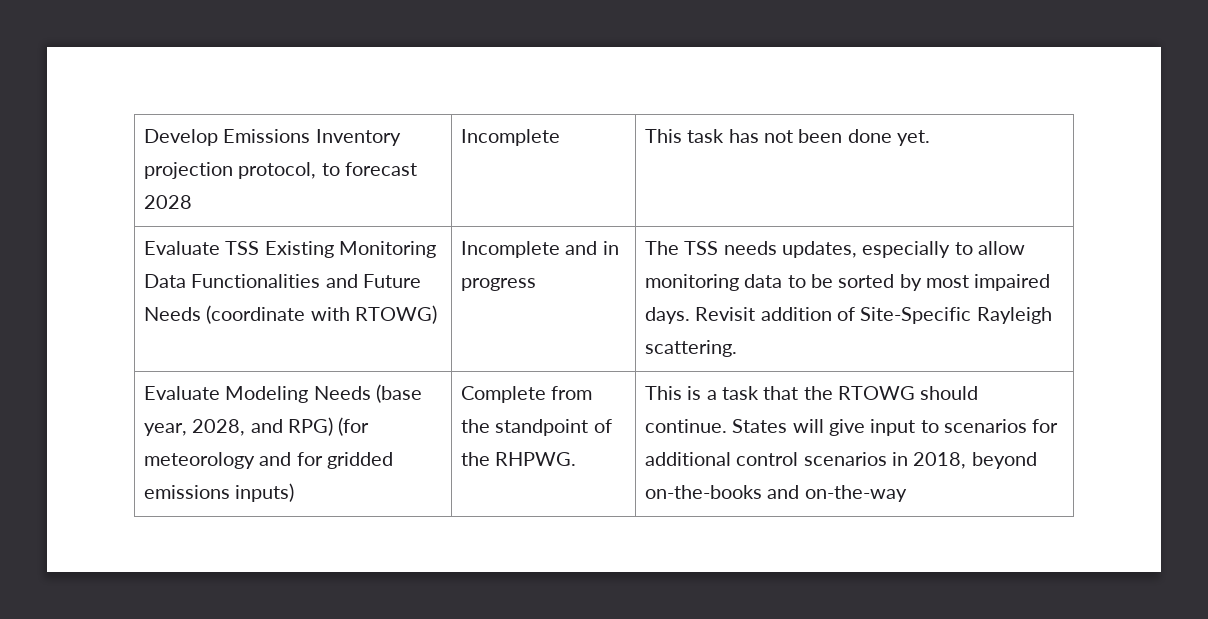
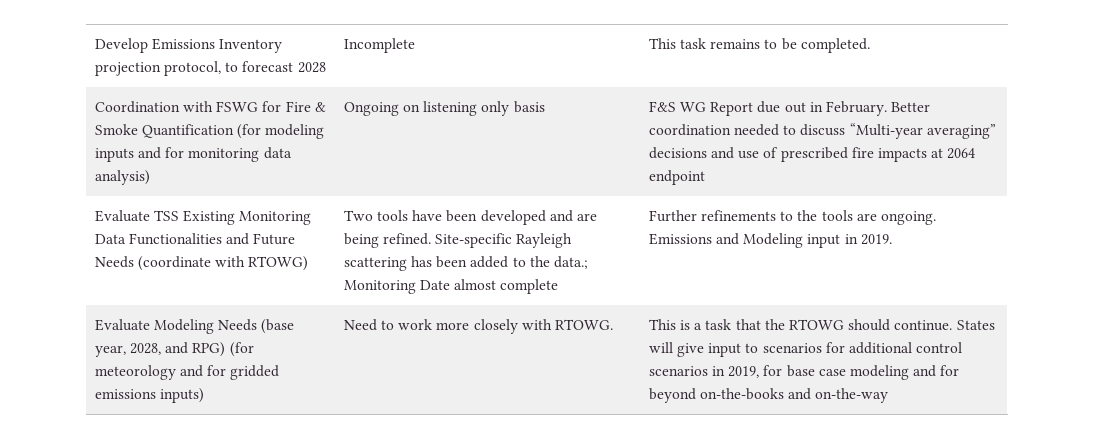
[728,129,930,146] has not been done yet. -> [710,38,870,53] [94,101,326,113] [94,124,325,139] [94,147,292,162] [94,170,150,185] [343,101,545,116] [648,101,931,116] [648,123,996,139] [648,147,976,162] [648,170,705,185] remains to be completed. // Coordination with FSWG for Fire & Smoke Quantification (for modeling inputs and for monitoring data analysis) | Ongoing on listening only basis | F&S WG Report due out in February. Better coordination needed to discuss “Multi-year averaging” decisions and use of prescribed fire impacts at 2064 endpoint
[461,241,619,258] [461,278,537,291] [645,241,1025,258] [645,274,1051,291] [645,307,1052,324] [645,340,738,357] Incomplete and in progress | The TSS needs updates, especially to allow monitoring data to be sorted by most impaired days. Revisit addition of Site-Specific Rayleigh scattering. -> [343,210,597,225] [343,233,573,248] [343,256,588,271] [343,279,559,294] [648,210,936,225] [648,233,892,248] Two tools have been developed and are being refined. Site-specific Rayleigh scattering has been added to the data.; Monitoring Date almost complete | Further refinements to the tools are ongoing. Emissions and Modeling input in 2019.
[461,386,593,403] [461,419,612,436] [461,452,577,466] Complete from the standpoint of the RHPWG. -> [343,319,613,334] Need to work more closely with RTOWG.
[913,452,967,469] 2018, -> [728,365,960,380] 2019, for base case modeling and for

